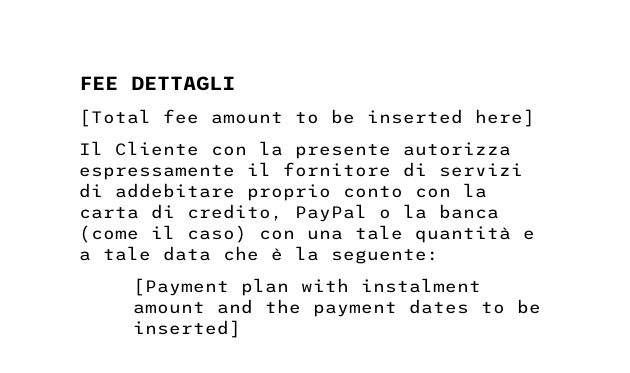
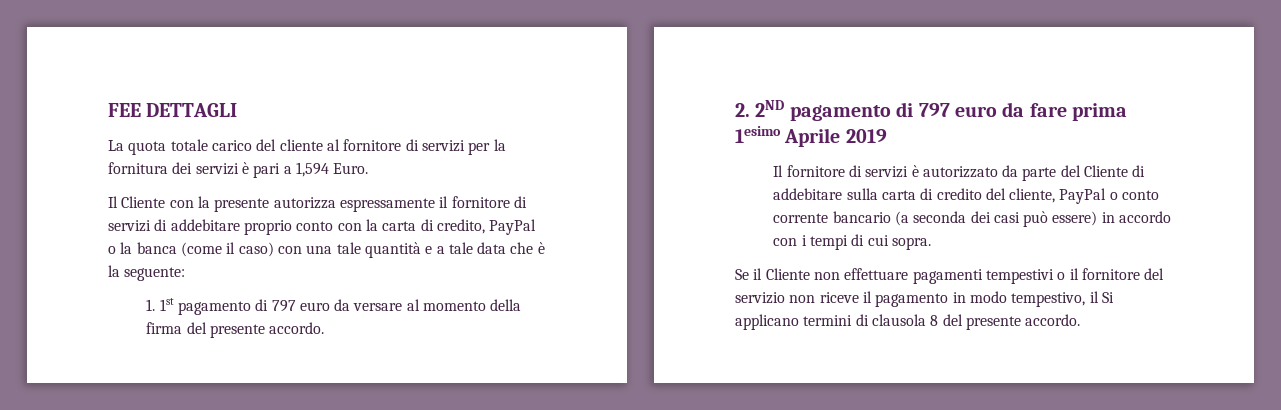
[79,109,535,127] [Total fee amount to be inserted here] -> [108,139,506,155] [108,162,369,178] La quota totale carico del cliente al fornitore di servizi per la fornitura dei servizi è pari a 1,594 Euro.
[133,278,482,296] [133,299,542,317] [133,320,242,338] [Payment plan with instalment amount and the payment dates to be inserted] -> [146,298,522,315] [146,322,325,338] [735,100,1128,121] [735,126,887,147] [773,165,1146,181] [773,188,1160,204] [773,211,1172,227] [773,234,931,250] [735,268,1165,284] [735,291,1114,307] [735,314,1081,330] 1. 1st pagamento di 797 euro da versare al momento della firma del presente accordo. // 2. 2ND pagamento di 797 euro da fare prima 1esimo Aprile 2019 // Il fornitore di servizi è autorizzato da parte del Cliente di addebitare sulla carta di credito del cliente, PayPal o conto corrente bancario (a seconda dei casi può essere) in accordo con i tempi di cui sopra. // Se il Cliente non effettuare pagamenti tempestivi o il fornitore del servizio non riceve il pagamento in modo tempestivo, il Si applicano termini di clausola 8 del presente accordo.

